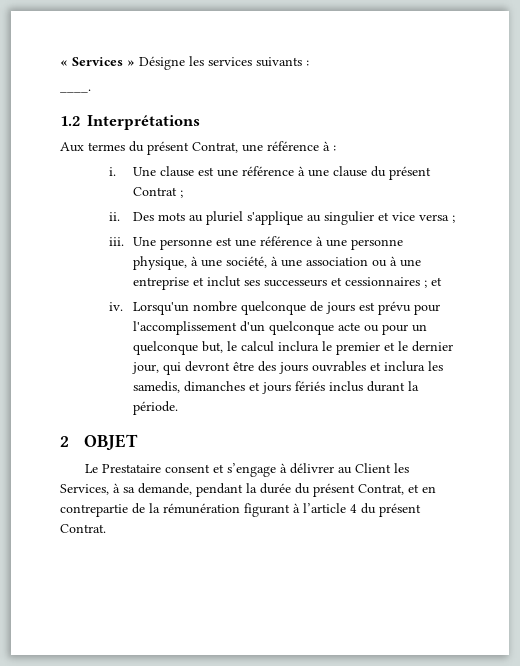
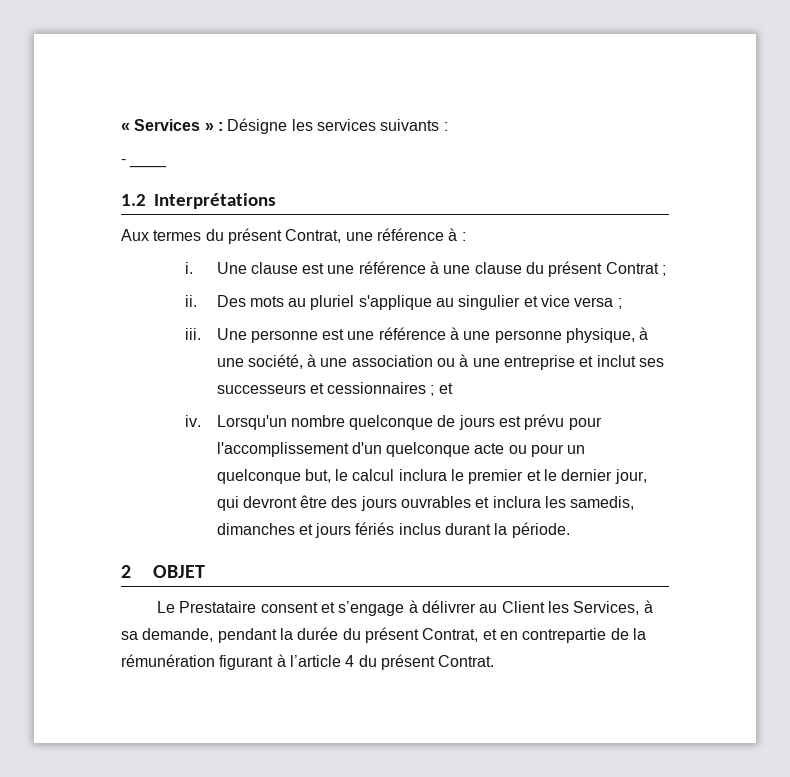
(135, 63) none -> [217,122,223,131] :
[60,89,91,93] ____. -> [121,159,126,164] [129,164,168,168] - ____

